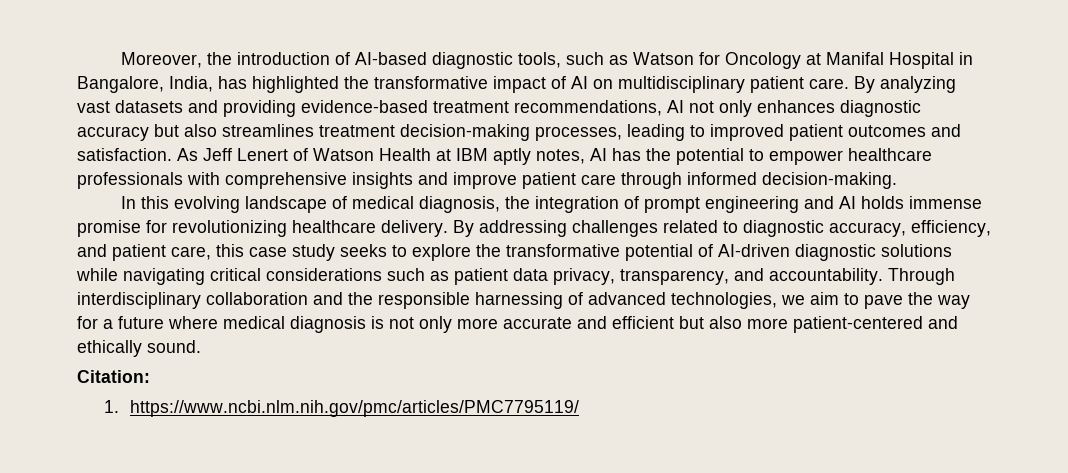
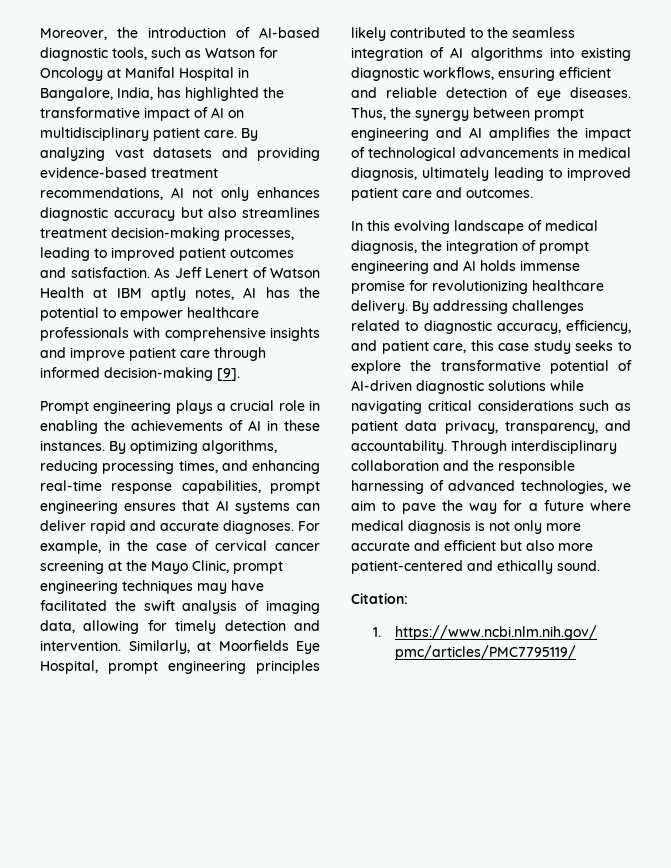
[762,172,897,189] decision-making. -> [104,367,240,381] [40,400,321,414] [40,420,320,434] [40,440,277,454] [40,460,320,474] [40,480,320,494] [40,500,320,514] [40,520,320,534] [40,540,320,554] [40,560,283,574] [40,580,264,594] [40,600,320,614] [40,620,320,634] [40,640,320,654] [40,660,320,674] [351,27,575,41] [351,47,631,61] [351,67,611,81] [351,87,631,101] [351,107,584,121] [351,127,631,141] [351,147,631,161] [351,167,631,181] [351,187,533,201] decision-making [9]. // Prompt engineering plays a crucial role in enabling the achievements of AI in these instances. By optimizing algorithms, reducing processing times, and enhancing real-time response capabilities, prompt engineering ensures that AI systems can deliver rapid and accurate diagnoses. For example, in the case of cervical cancer screening at the Mayo Clinic, prompt engineering techniques may have facilitated the swift analysis of imaging data, allowing for timely detection and intervention. Similarly, at Moorfields Eye Hospital, prompt engineering principles likely contributed to the seamless integration of AI algorithms into existing diagnostic workflows, ensuring efficient and reliable detection of eye diseases. Thus, the synergy between prompt engineering and AI amplifies the impact of technological advancements in medical diagnosis, ultimately leading to improved patient care and outcomes.

